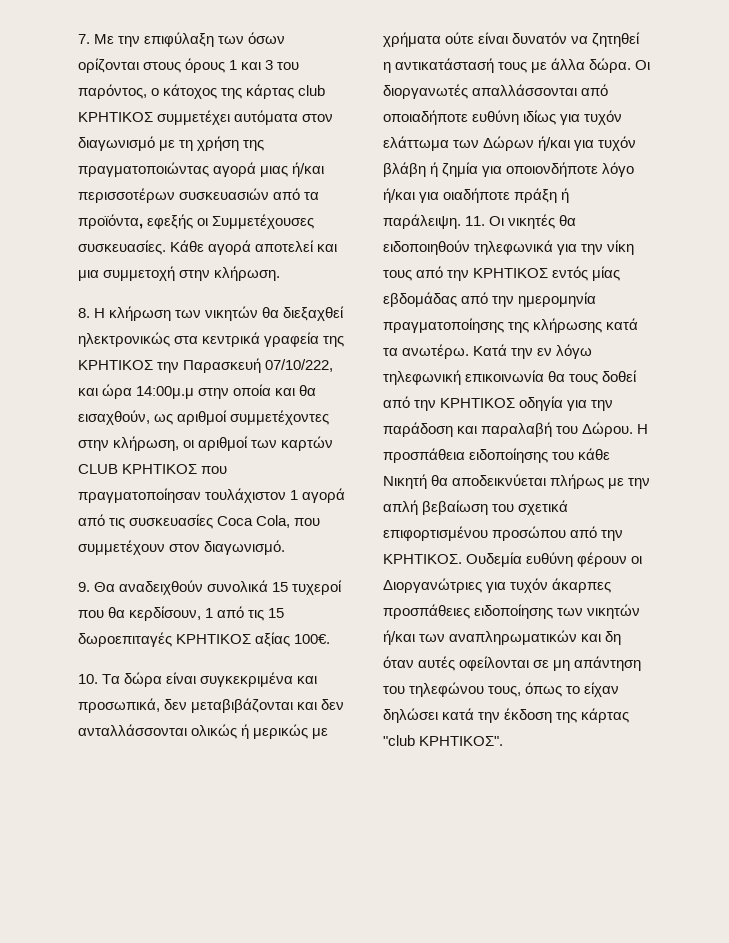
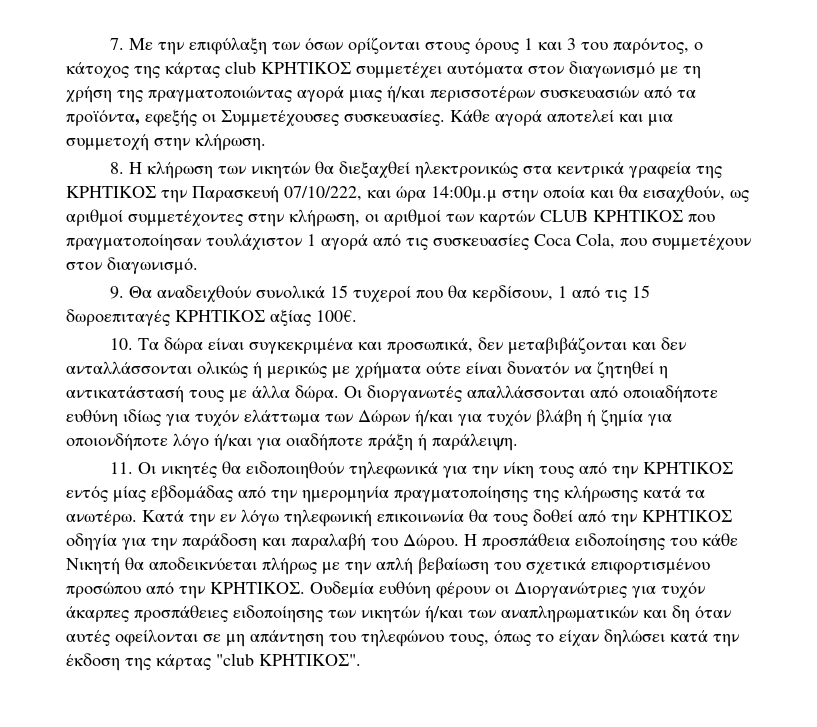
(461, 221) none -> (518, 442) //

